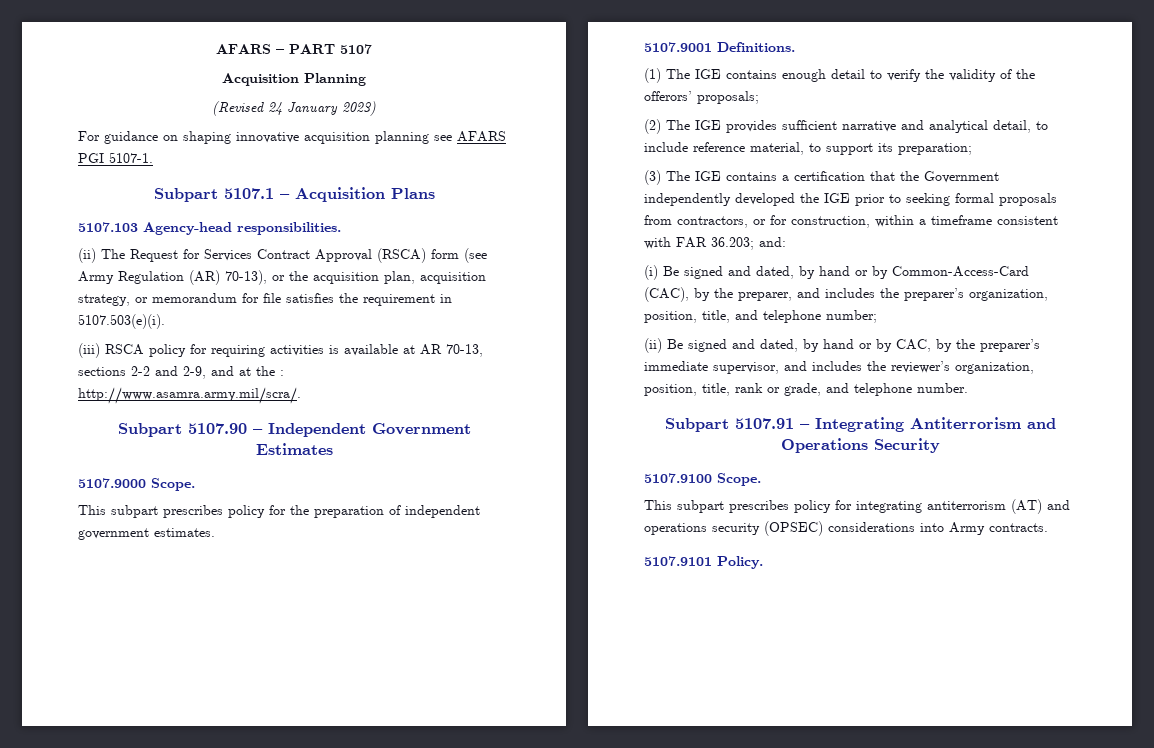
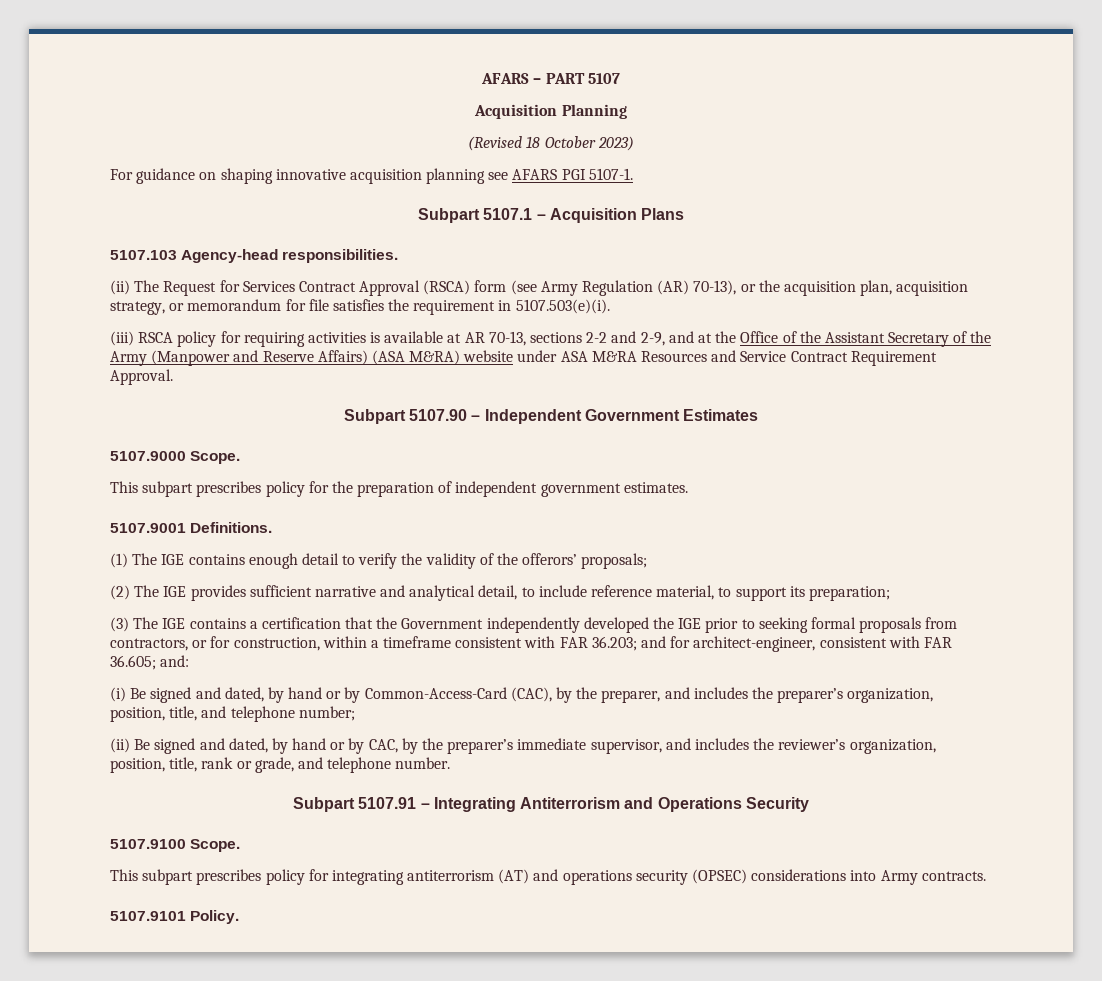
[268,102,338,115] 24 January -> [526,136,596,148] 18 October
[280,370,284,376] [78,387,301,404] : http://www.asamra.army.mil/scra/. -> [740,331,992,347] [110,350,937,366] [110,369,173,385] Office of the Assistant Secretary of the Army (Manpower and Reserve Affairs) (ASA M&RA) website under ASA M&RA Resources and Service Contract Requirement Approval.
(754, 243) none -> [641,636,952,652] [110,655,156,670] and for architect-engineer, consistent with FAR 36.605;

